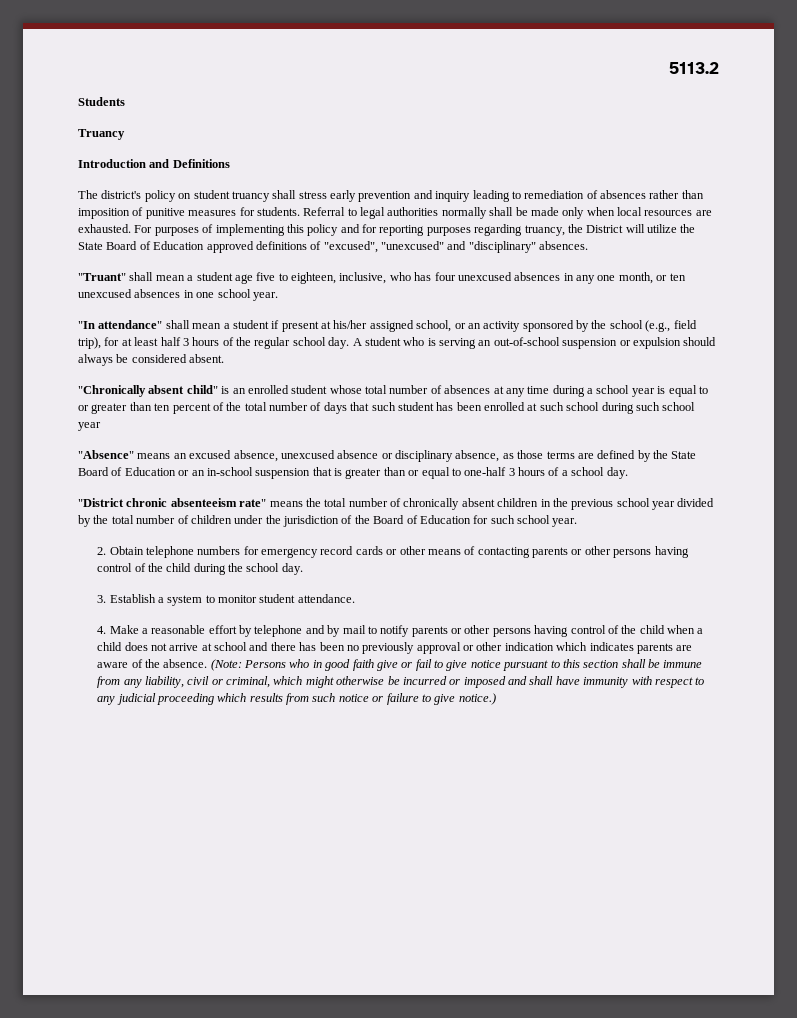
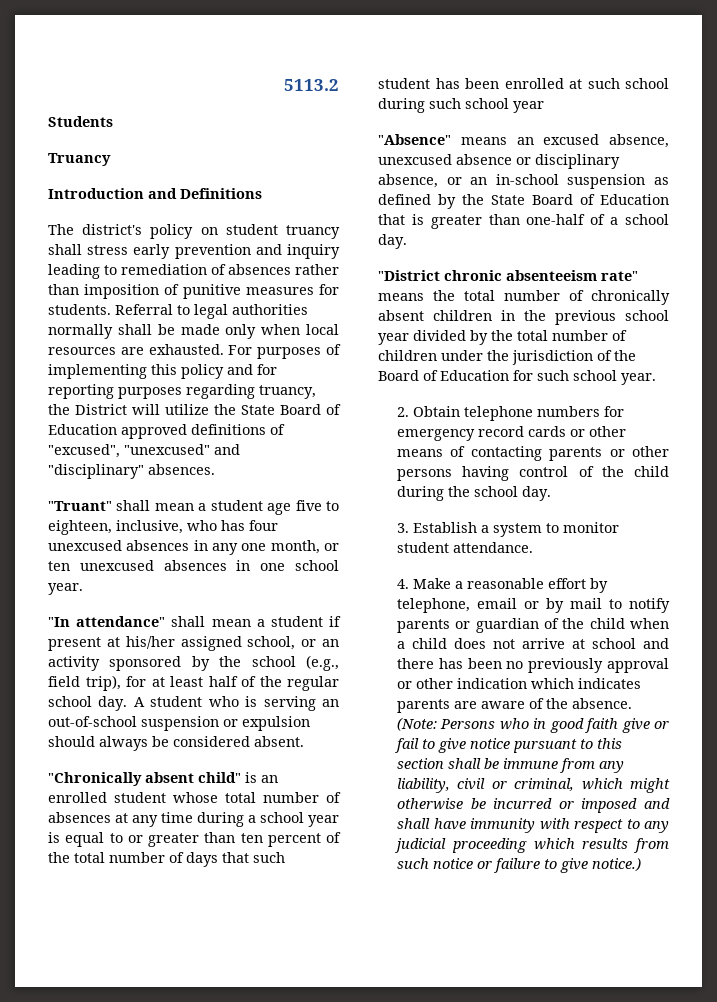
[182,337,220,346] 3 hours -> (238, 681) none
[502,450,594,459] as those terms are -> [446,174,669,189] or an in-school suspension as
[178,467,545,479] or an in-school suspension that is greater than or equal to one-half 3 hours -> [378,214,586,229] that is greater than one-half
[254,625,325,637] telephone and -> [397,598,540,613] telephone, email or
[464,625,606,637] other persons having control -> [475,618,539,633] guardian

